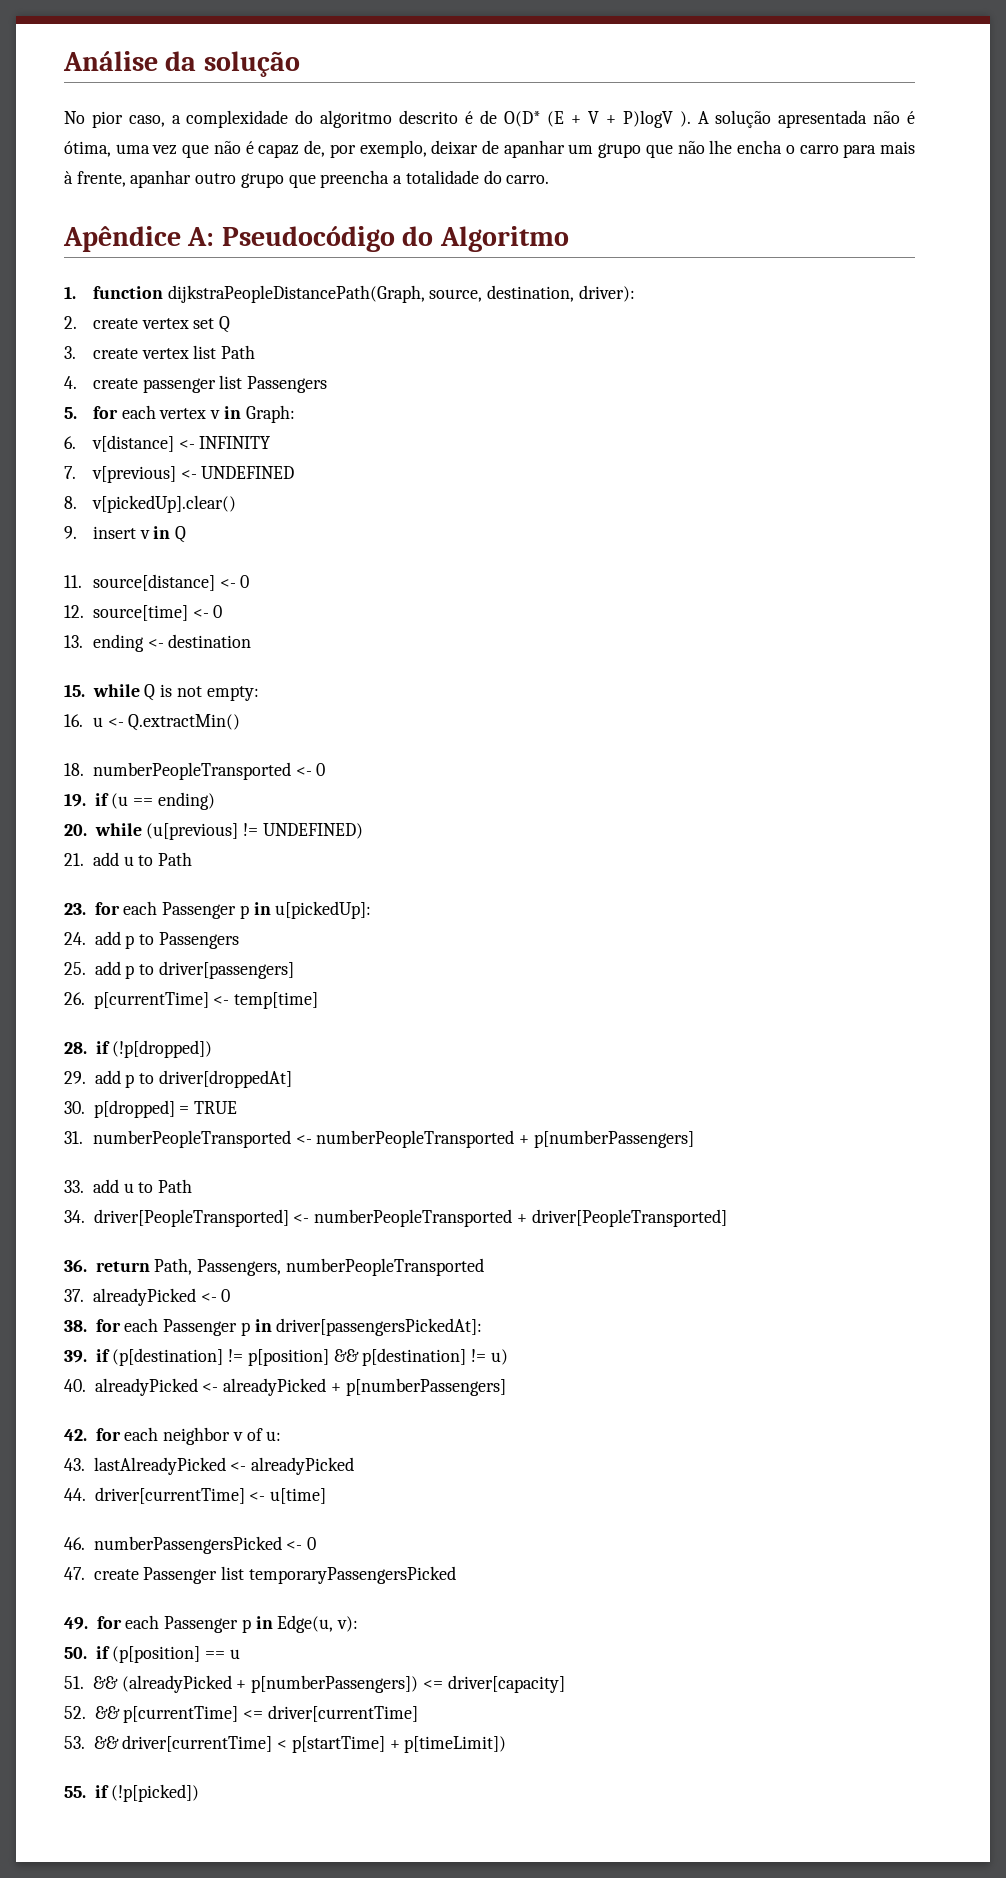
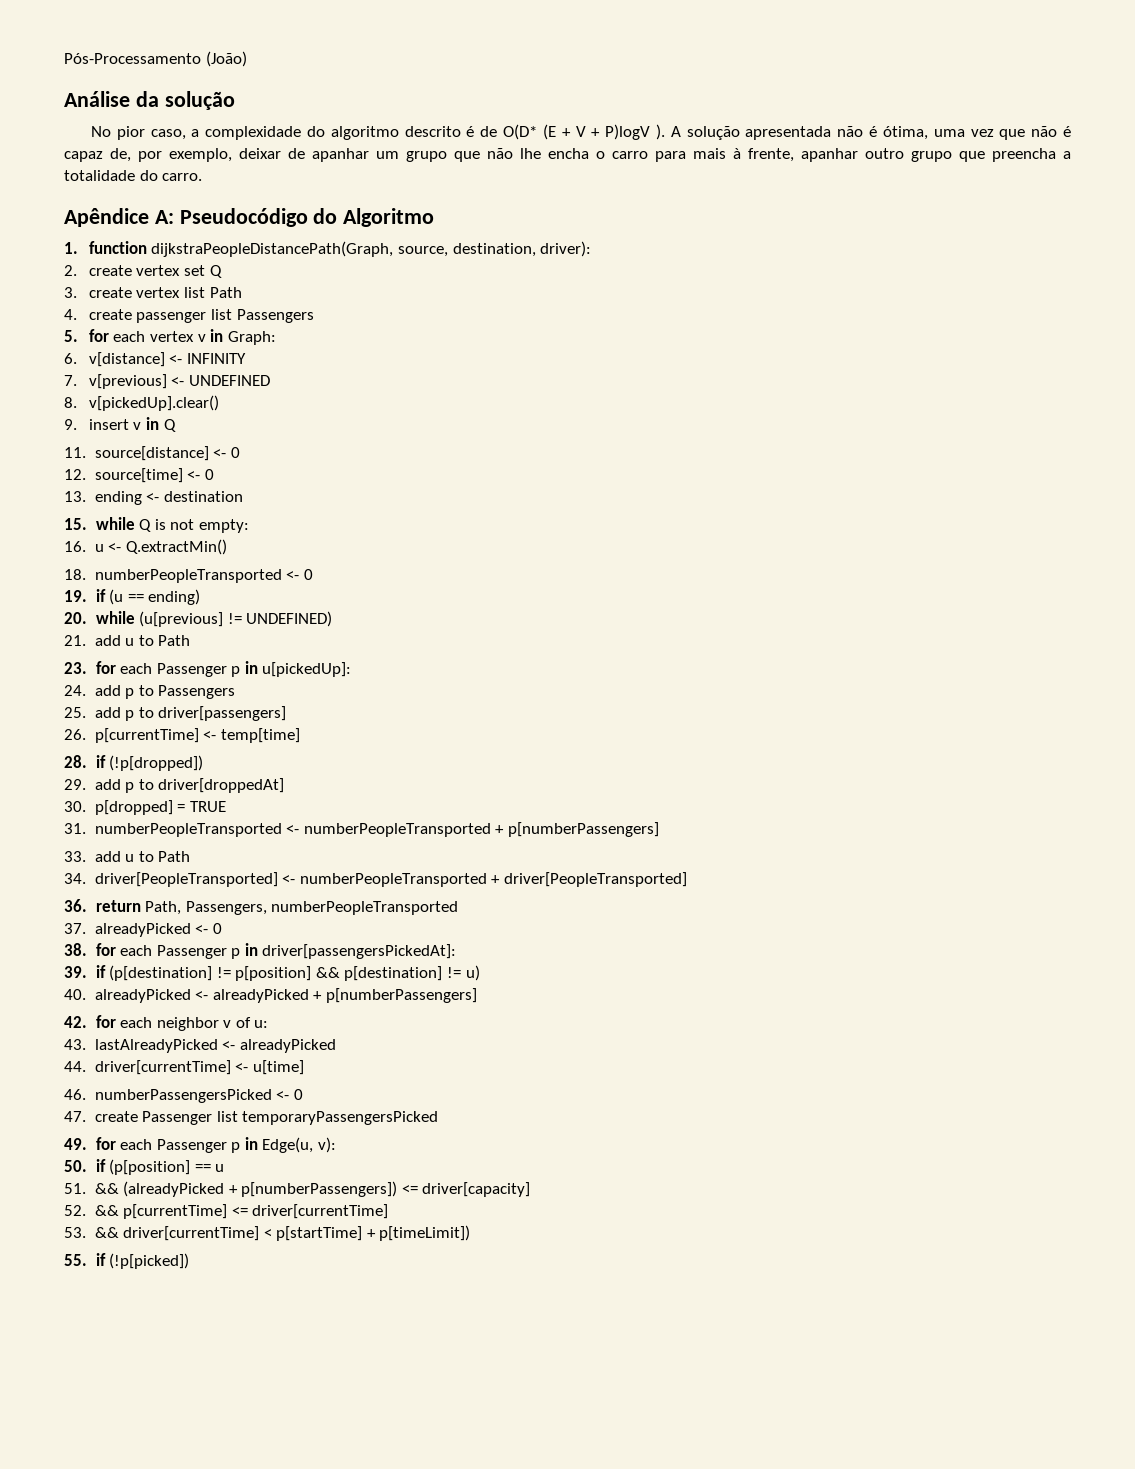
(63, 61) none -> [64,51,247,67] Pós-Processamento (João) //

